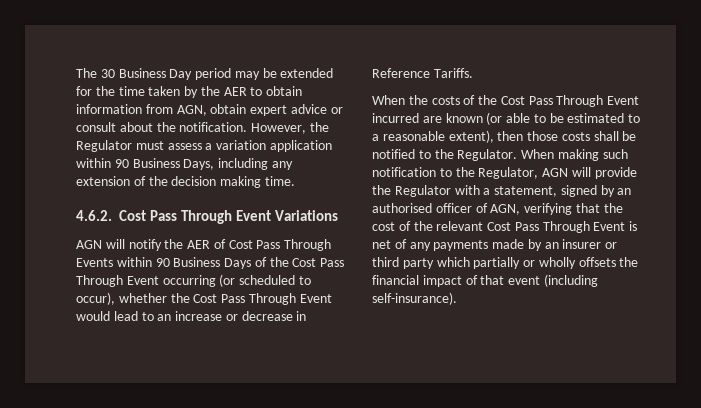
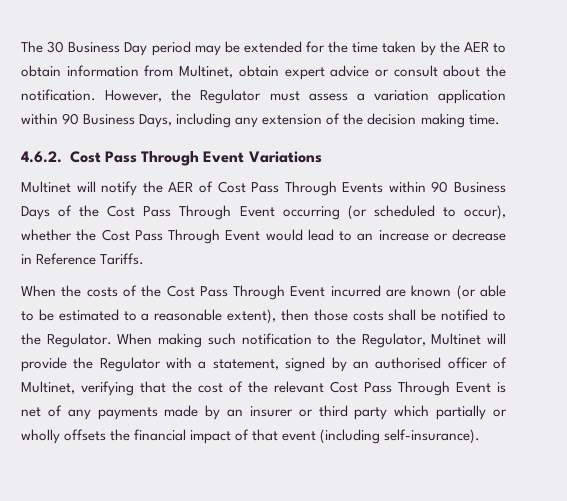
[176,105,207,116] AGN, -> [179,65,234,78] Multinet,
[76,240,102,249] AGN -> [21,181,71,193] Multinet
[542,168,569,177] AGN -> [431,333,482,345] Multinet
[490,204,521,215] AGN, -> [21,381,75,394] Multinet,

